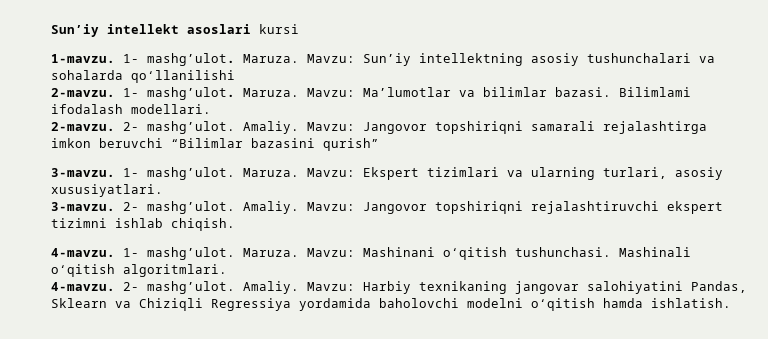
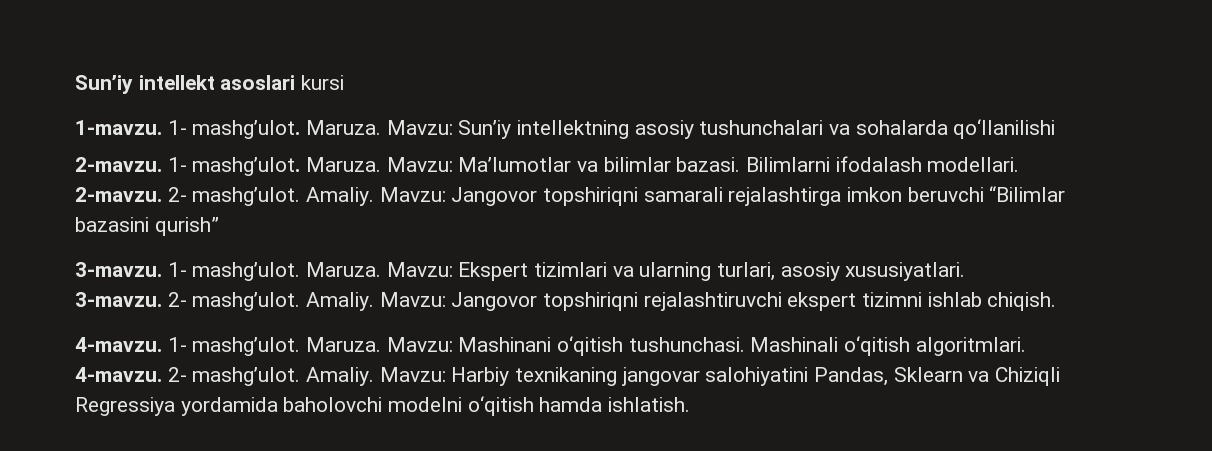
[619,87,691,97] Bilimlami -> [746,157,831,172] Bilimlarni

